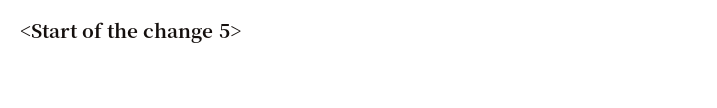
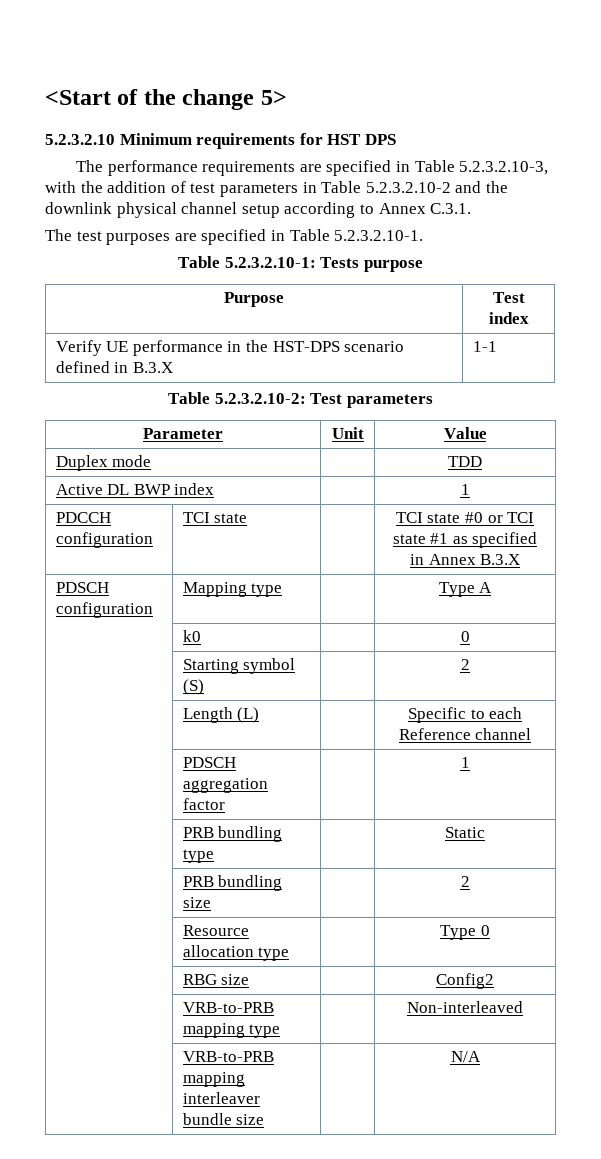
(241, 31) none -> [45,133,396,149] [76,160,549,176] [45,181,508,197] [45,202,472,218] [45,229,424,245] [178,256,423,272] [224,292,284,307] [492,292,525,303] [488,312,529,324] [55,340,405,356] [55,361,173,373] [472,341,497,352] [168,392,433,408] [143,428,223,439] [331,427,364,439] [443,427,487,439] [55,455,152,471] [448,456,482,467] [55,483,215,495] [460,484,470,495] [55,512,111,523] [55,532,153,548] [182,512,248,523] [395,512,535,523] [392,532,538,548] [409,554,521,565] [55,582,109,593] [55,602,153,618] [182,582,283,597] [438,582,493,597] [182,630,201,642] [460,631,470,642] [182,658,296,674] [182,679,204,695] [460,659,470,670] [182,707,260,723] [407,707,523,723] [398,728,532,740] [182,757,236,768] [182,778,268,793] [182,798,225,810] [460,757,470,768] [182,826,283,842] [182,849,214,863] [445,827,485,838] [182,875,283,891] [182,897,211,908] [460,876,470,887] [182,925,249,936] [182,945,290,961] [440,925,490,940] [182,974,250,985] [436,973,494,989] [182,1002,274,1013] [182,1023,281,1038] [407,1001,523,1013] [182,1051,274,1062] [182,1072,245,1087] [182,1092,260,1104] [182,1113,265,1125] [450,1051,481,1062] // 5.2.3.2.10 Minimum requirements for HST DPS // The performance requirements are specified in Table 5.2.3.2.10-3, with the addition of test parameters in Table 5.2.3.2.10-2 and the downlink physical channel setup according to Annex C.3.1. // The test purposes are specified in Table 5.2.3.2.10-1. // Table 5.2.3.2.10-1: Tests purpose // Purpose | Test index // Verify UE performance in the HST-DPS scenario defined in B.3.X | 1-1 // Table 5.2.3.2.10-2: Test parameters // Parameter | Unit | Value // Duplex mode | | TDD // Active DL BWP index | | 1 // PDCCH configuration | TCI state | | TCI state #0 or TCI state #1 as specified in Annex B.3.X // PDSCH configuration | Mapping type | | Type A // | k0 | | 0 // | Starting symbol (S) | | 2 // | Length (L) | | Specific to each Reference channel // | PDSCH aggregation factor | | 1 // | PRB bundling type | | Static // | PRB bundling size | | 2 // | Resource allocation type | | Type 0 // | RBG size | | Config2 // | VRB-to-PRB mapping type | | Non-interleaved // | VRB-to-PRB mapping interleaver bundle size | | N/A

